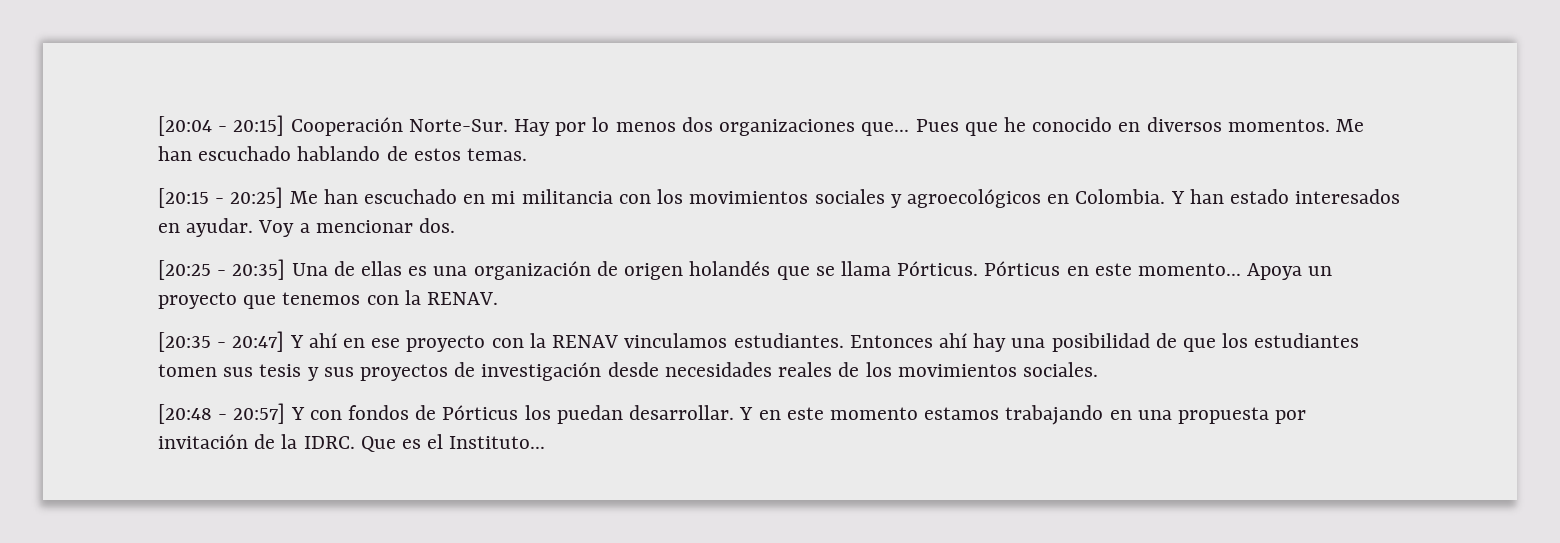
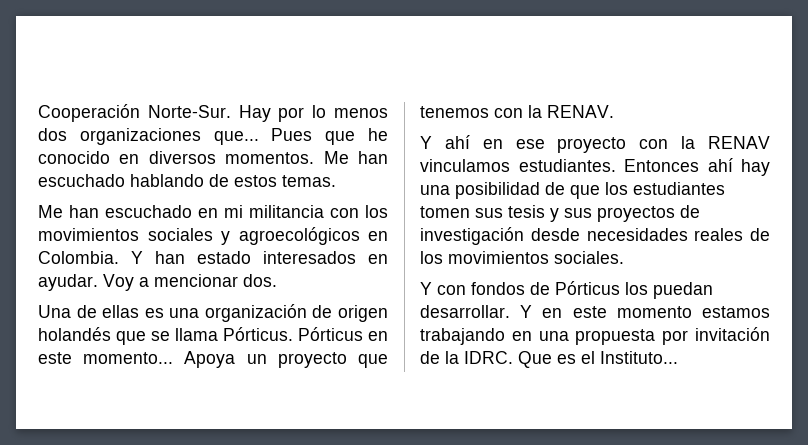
[158,115,285,136] [20:04 - 20:15] -> (38, 113) none
[158,187,284,208] [20:15 - 20:25] -> (336, 181) none
[158,259,286,280] [20:25 - 20:35] -> (277, 280) none
[158,331,285,352] [20:35 - 20:47] -> (614, 111) none
[158,403,286,424] [20:48 - 20:57] -> (624, 257) none

